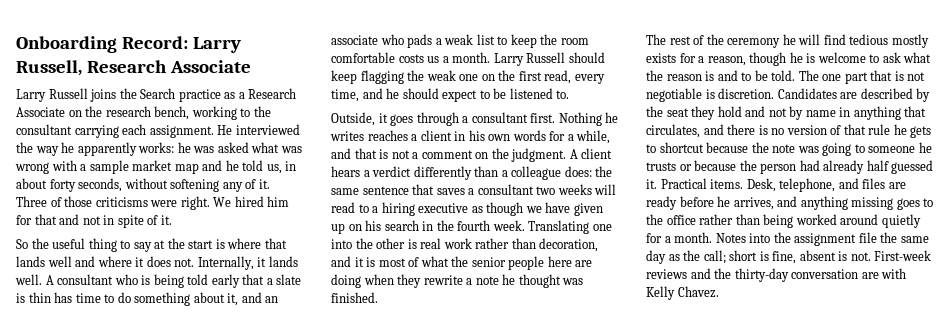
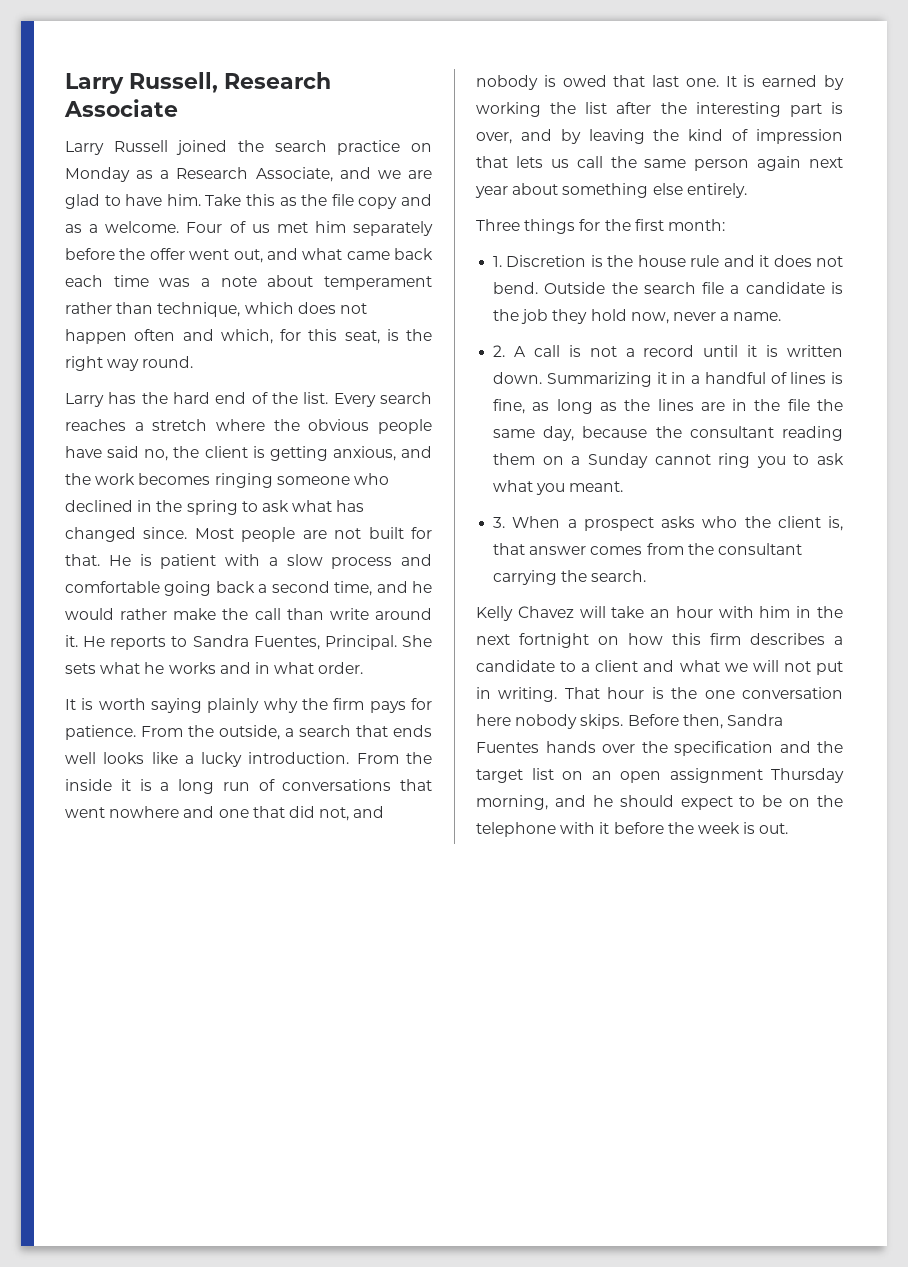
[16,36,188,53] Onboarding Record: -> (65, 83) none
[90,88,297,102] [16,106,271,120] [16,124,300,138] [16,142,302,156] [15,160,297,174] [16,178,270,192] [16,196,290,210] [16,214,172,228] [16,238,287,252] [16,256,298,270] [15,274,302,288] [16,292,279,306] [331,34,589,48] [331,52,605,66] [331,70,605,84] [331,89,359,102] joins the Search practice as a Research Associate on the research bench, working to the consultant carrying each assignment. He interviewed the way he apparently works: he was asked what was wrong with a sample market map and he told us, in about forty seconds, without softening any of it. Three of those criticisms were right. We hired him for that and not in spite of it. // So the useful thing to say at the start is where that lands well and where it does not. Internally, it lands well. A consultant who is being told early that a slate is thin has time to do something about it, and an associate who pads a weak list to keep the room comfortable costs us a month. Larry Russell should keep flagging the weak one on the first read, every time, -> [176,140,432,155] [65,167,433,182] [65,194,432,209] [65,221,433,236] [65,248,433,263] [65,275,432,290] [65,302,367,317] [65,329,432,344] [65,356,194,371] [65,392,432,407] [65,419,432,434] [65,446,432,461] [65,473,389,488] [65,500,365,515] [65,527,432,542] [65,554,432,569] [65,581,432,596] [65,608,432,620] [65,635,432,650] [65,662,364,674] [65,698,432,713] [65,725,432,740] [65,752,432,767] [65,779,432,794] [65,806,385,821] [476,75,844,90] [476,102,843,117] [476,129,843,144] [476,156,843,171] [475,183,747,198] [476,219,725,234] [493,255,843,267] [493,282,843,294] [493,309,782,324] [493,345,843,357] [493,372,843,387] [493,399,843,414] [493,426,843,441] [493,453,844,468] [493,480,624,495] [493,516,843,531] [493,543,802,555] [493,570,647,585] [476,606,843,621] [476,633,843,648] [476,660,843,675] [476,687,843,702] [476,714,783,729] [476,741,843,756] [476,768,844,783] [476,795,548,810] joined the search practice on Monday as a Research Associate, and we are glad to have him. Take this as the file copy and as a welcome. Four of us met him separately before the offer went out, and what came back each time was a note about temperament rather than technique, which does not happen often and which, for this seat, is the right way round. // Larry has the hard end of the list. Every search reaches a stretch where the obvious people have said no, the client is getting anxious, and the work becomes ringing someone who declined in the spring to ask what has changed since. Most people are not built for that. He is patient with a slow process and comfortable going back a second time, and he would rather make the call than write around it. He reports to Sandra Fuentes, Principal. She sets what he works and in what order. // It is worth saying plainly why the firm pays for patience. From the outside, a search that ends well looks like a lucky introduction. From the inside it is a long run of conversations that went nowhere and one that did not, and nobody is owed that last one. It is earned by working the list after the interesting part is over, and by leaving the kind of impression that lets us call the same person again next year about something else entirely. // Three things for the first month: // 1. Discretion is the house rule and it does not bend. Outside the search file a candidate is the job they hold now, never a name. // 2. A call is not a record until it is written down. Summarizing it in a handful of lines is fine, as long as the lines are in the file the same day, because the consultant reading them on a Sunday cannot ring you to ask what you meant. // 3. When a prospect asks who the client is, that answer comes from the consultant carrying the search. // Kelly Chavez will take an hour with him in the next fortnight on how this firm describes a candidate to a client and what we will not put in writing. That hour is the one conversation here nobody skips. Before then, Sandra Fuentes hands over the specification and the target list on an open assignment Thursday morning,
[509,88,570,99] [331,112,619,126] [330,130,611,144] [331,148,613,162] [331,166,613,180] [331,184,617,195] [331,202,603,216] [331,220,612,234] [331,238,599,252] [331,256,593,270] [331,274,584,288] [331,292,378,303] [646,34,929,48] [646,52,932,66] [646,70,926,84] [646,88,931,102] [646,106,927,120] [646,124,932,138] [646,142,932,156] [646,160,934,174] [646,178,906,192] [646,196,934,210] [646,214,921,228] [646,232,929,246] [646,250,932,264] [646,268,907,282] [646,286,719,300] listened to. // Outside, it goes through a consultant first. Nothing he writes reaches a client in his own words for a while, and that is not a comment on the judgment. A client hears a verdict differently than a colleague does: the same sentence that saves a consultant two weeks will read to a hiring executive as though we have given up on his search in the fourth week. Translating one into the other is real work rather than decoration, and it is most of what the senior people here are doing when they rewrite a note he thought was finished. // The rest of the ceremony he will find tedious mostly exists for a reason, though he is welcome to ask what the reason is and to be told. The one part that is not negotiable is discretion. Candidates are described by the seat they hold and not by name in anything that circulates, and there is no version of that rule he gets to shortcut because the note was going to someone he trusts or because the person had already half guessed it. Practical items. Desk, telephone, and files are ready before he arrives, and anything missing goes to the office rather than being worked around quietly for a month. Notes into the assignment file the same day as the call; short is fine, absent is not. First-week reviews and the thirty-day conversation are with Kelly Chavez. -> [789,795,843,807] [476,822,789,837] on the telephone with it before the week is out.

